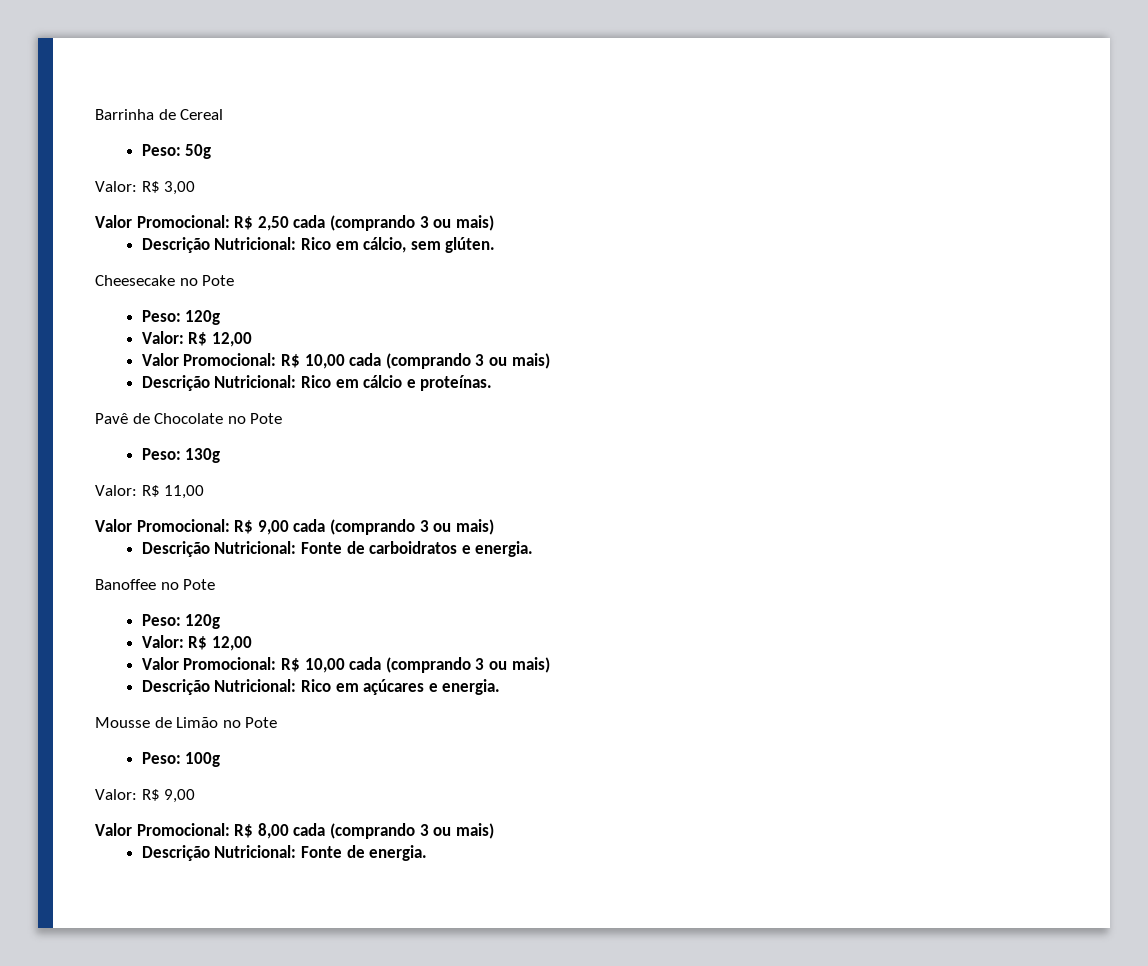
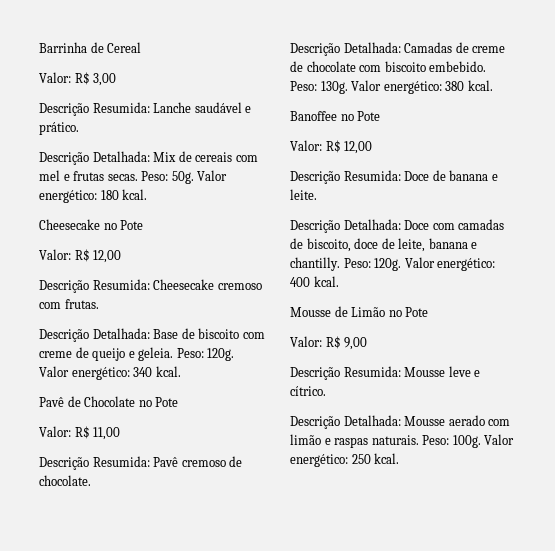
[141,144,212,159] // Peso: 50g -> (142, 47) none
[95,215,494,231] [141,237,496,253] Valor Promocional: R$ 2,50 cada (comprando 3 ou mais) // Descrição Nutricional: Rico em cálcio, sem glúten. -> [39,102,252,116] [39,122,79,135] [39,151,258,165] [39,170,228,184] [39,189,148,203] Descrição Resumida: Lanche saudável e prático. // Descrição Detalhada: Mix de cereais com mel e frutas secas. Peso: 50g. Valor energético: 180 kcal.
[141,310,221,325] [141,331,253,347] [141,353,550,369] [141,375,493,391] // Peso: 120g // Valor: R$ 12,00 // Valor Promocional: R$ 10,00 cada (comprando 3 ou mais) // Descrição Nutricional: Rico em cálcio e proteínas. -> [39,249,122,263] [39,279,262,293] [39,299,99,309] [39,328,265,342] [39,347,235,361] [39,366,181,380] // Valor: R$ 12,00 // Descrição Resumida: Cheesecake cremoso com frutas. // Descrição Detalhada: Base de biscoito com creme de queijo e geleia. Peso: 120g. Valor energético: 340 kcal.
[141,448,221,463] // Peso: 130g -> (179, 402) none
[95,519,494,535] [141,541,534,557] Valor Promocional: R$ 9,00 cada (comprando 3 ou mais) // Descrição Nutricional: Fonte de carboidratos e energia. -> [39,456,243,470] [39,475,91,486] [290,42,506,56] [290,61,487,72] [290,80,493,94] Descrição Resumida: Pavê cremoso de chocolate. // Descrição Detalhada: Camadas de creme de chocolate com biscoito embebido. Peso: 130g. Valor energético: 380 kcal.
[141,614,221,629] [141,635,253,651] [141,657,550,673] [141,679,501,695] // Peso: 120g // Valor: R$ 12,00 // Valor Promocional: R$ 10,00 cada (comprando 3 ou mais) // Descrição Nutricional: Rico em açúcares e energia. -> [290,140,373,154] [290,170,498,184] [290,189,317,200] [290,219,505,233] [290,238,478,252] [290,257,496,271] [290,276,339,287] // Valor: R$ 12,00 // Descrição Resumida: Doce de banana e leite. // Descrição Detalhada: Doce com camadas de biscoito, doce de leite, banana e chantilly. Peso: 120g. Valor energético: 400 kcal.
[141,752,221,767] // Peso: 100g -> (429, 312) none
[95,823,494,839] [141,845,428,861] Valor Promocional: R$ 8,00 cada (comprando 3 ou mais) // Descrição Nutricional: Fonte de energia. -> [290,366,481,380] [290,386,326,396] [290,415,511,429] [290,434,515,448] [290,453,400,467] Descrição Resumida: Mousse leve e cítrico. // Descrição Detalhada: Mousse aerado com limão e raspas naturais. Peso: 100g. Valor energético: 250 kcal.

